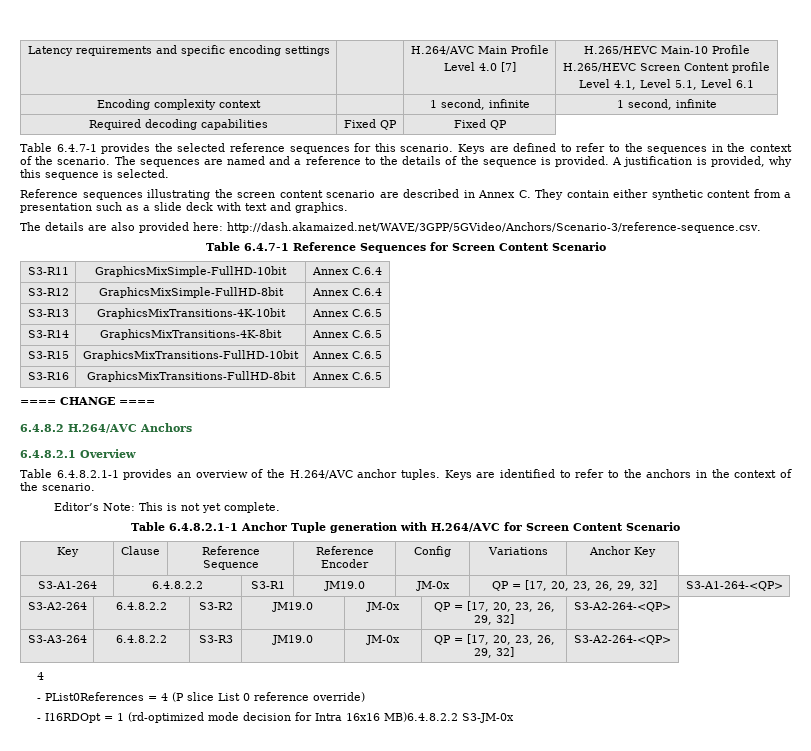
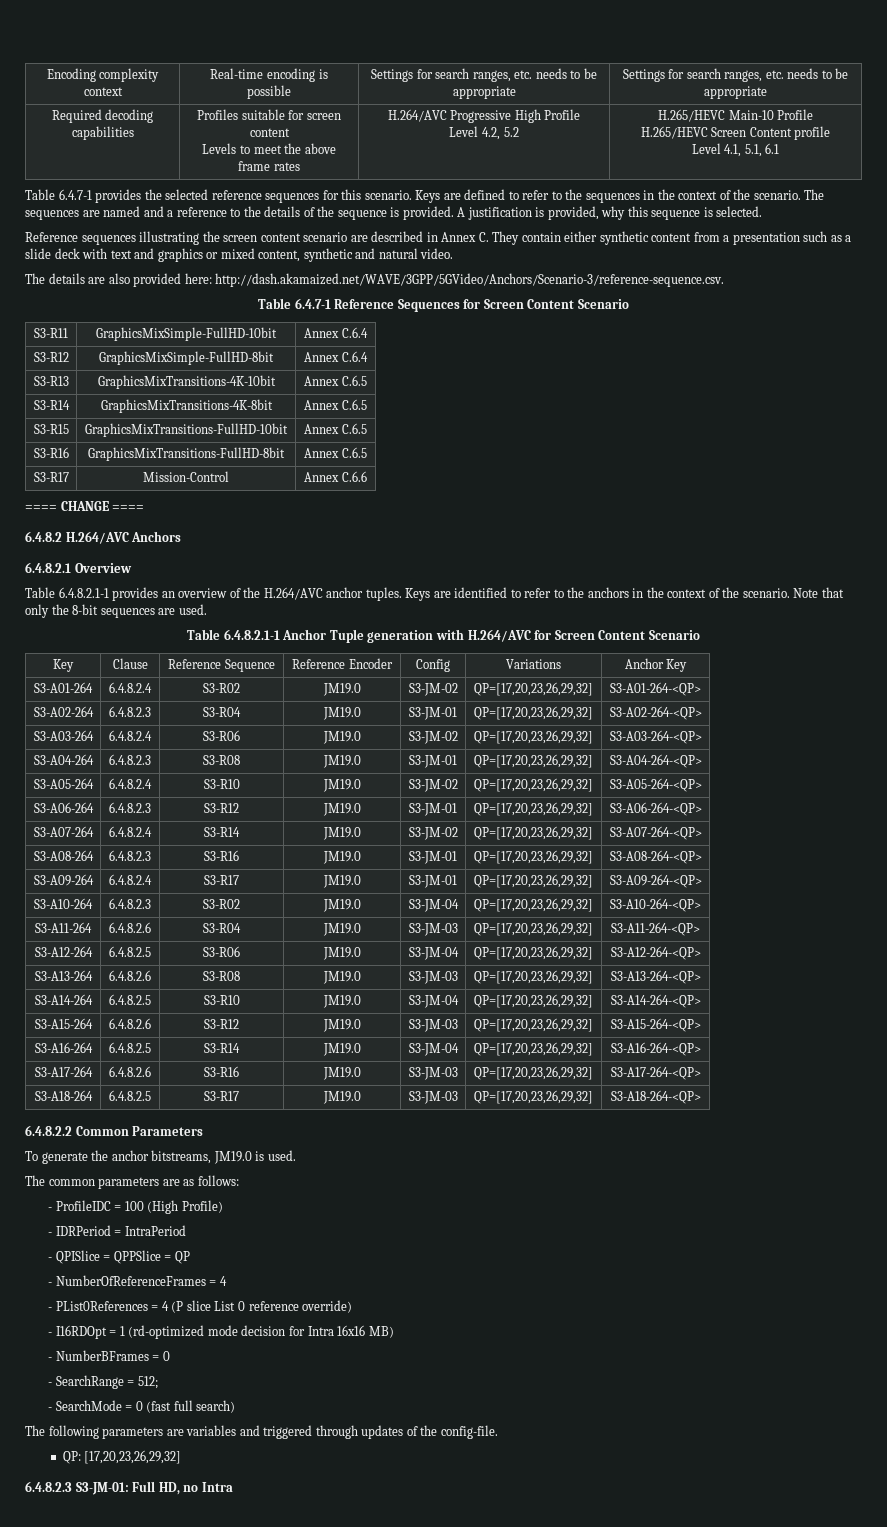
[27,45,330,56] [410,46,507,55] Latency requirements and specific encoding settings | | H.264/AVC Main -> [46,68,160,82] [83,87,123,96] [210,68,328,82] [247,85,291,99] [371,68,597,82] [452,86,516,99] [622,68,849,82] [704,86,767,99] [51,109,154,123] [71,126,134,140] [197,109,341,120] [249,128,290,137] [202,143,336,154] [238,161,300,171] [387,109,541,123] Encoding complexity context | Real-time encoding is possible | Settings for search ranges, etc. needs to be appropriate | Settings for search ranges, etc. needs to be appropriate // Required decoding capabilities | Profiles suitable for screen content // Levels to meet the above frame rates | H.264/AVC Progressive High
[478,62,516,72] 4.0 [7] -> [482,127,519,140] 4.2, 5.2
[640,79,755,90] [97,99,261,110] [429,99,530,110] [616,99,717,110] [89,119,268,130] [344,119,397,130] [453,119,507,130] Level 5.1, Level 6.1 // Encoding complexity context | | 1 second, infinite | 1 second, infinite // Required decoding capabilities | Fixed QP | Fixed QP -> [744,143,780,157] 5.1, 6.1
[295,202,348,213] graphics. -> [157,248,454,262] graphics or mixed content, synthetic and natural video.
(382, 376) none -> [33,472,69,482] [143,471,229,482] [304,471,367,482] // S3-R17 | Mission-Control | Annex C.6.6
[54,502,281,513] // Editor’s Note: This is not yet complete. -> [793,587,844,598] [25,604,207,618] Note that only the 8-bit sequences are used.
[37,581,97,589] [152,581,203,589] [250,581,285,589] [323,581,365,591] [415,581,450,591] [491,580,657,591] [685,581,783,591] [27,602,87,610] [116,602,167,610] [198,602,233,610] [272,602,313,612] [366,602,400,612] [433,601,555,612] [474,614,514,625] [574,602,671,612] [27,635,87,643] [116,635,167,643] [198,635,233,643] [272,635,313,645] [366,635,400,645] [433,634,555,645] [474,647,514,658] [574,635,671,645] S3-A1-264 | 6.4.8.2.2 | S3-R1 | JM19.0 | JM-0x | QP = [17, 20, 23, 26, 29, 32] | S3-A1-264-<QP> // S3-A2-264 | 6.4.8.2.2 | S3-R2 | JM19.0 | JM-0x | QP = [17, 20, 23, 26, 29, 32] | S3-A2-264-<QP> // S3-A3-264 | 6.4.8.2.2 | S3-R3 | JM19.0 | JM-0x | QP = [17, 20, 23, 26, 29, 32] | S3-A2-264-<QP> // -> [34,682,93,693] [109,682,152,693] [203,683,240,693] [322,683,361,696] [408,683,458,696] [474,682,593,696] [610,682,701,696] [33,706,94,717] [109,706,151,717] [203,707,241,717] [322,707,361,720] [409,707,457,720] [474,706,593,720] [609,706,702,720] [33,730,94,741] [109,730,152,741] [203,730,240,741] [322,731,361,744] [408,731,458,744] [474,730,593,744] [609,730,702,744] [33,754,94,765] [109,754,151,765] [203,755,240,765] [322,755,361,768] [409,755,457,768] [474,754,593,768] [609,754,702,768] [33,778,94,789] [109,778,152,789] [203,779,240,789] [322,779,361,792] [408,779,458,792] [474,778,593,792] [609,778,702,792] [33,802,94,813] [109,802,151,813] [204,803,239,813] [322,803,361,816] [409,803,457,816] [474,802,593,816] [609,802,702,816] [33,826,94,837] [109,826,152,837] [204,827,240,837] [322,827,361,840] [408,827,458,840] [474,826,593,840] [609,826,702,840] [33,850,94,861] [109,850,151,861] [204,850,239,861] [322,851,361,864] [409,851,457,864] [474,850,593,864] [609,850,702,864] [33,874,94,886] [109,874,152,885] [204,875,239,885] [322,875,361,888] [409,875,457,888] [474,874,593,888] [609,874,702,888] [34,898,93,909] [109,898,151,909] [203,899,240,909] [322,899,361,912] [408,899,459,912] [474,898,593,912] [610,898,701,912] [35,922,92,933] [109,922,151,933] [203,923,241,933] [322,923,361,936] [408,923,458,936] [474,922,593,936] [611,922,700,936] [34,946,93,957] [109,946,151,957] [203,946,240,957] [322,947,361,960] [408,947,459,960] [474,946,593,960] [610,946,701,960] [34,970,93,981] [109,970,151,981] [203,971,240,981] [322,971,361,984] [408,971,458,984] [474,970,593,984] [610,970,701,984] [34,994,93,1005] [109,994,151,1005] [203,995,240,1005] [322,995,361,1008] [408,995,459,1008] [474,994,593,1008] [610,994,701,1008] [34,1018,93,1029] [109,1018,151,1029] [204,1019,239,1029] [322,1019,361,1032] [408,1019,458,1032] [474,1018,593,1032] [610,1018,701,1032] [34,1042,93,1053] [109,1042,151,1053] [204,1043,240,1053] [322,1043,361,1056] [408,1043,459,1056] [474,1042,593,1056] [610,1042,701,1056] [34,1066,93,1077] [109,1066,151,1077] [204,1066,239,1077] [322,1067,361,1080] [408,1067,458,1080] [474,1066,593,1080] [610,1066,701,1080] [34,1090,93,1101] [109,1090,151,1101] [204,1091,239,1101] [322,1091,361,1104] [408,1091,458,1104] [474,1090,593,1104] [610,1090,701,1104] [25,1125,204,1136] [25,1150,296,1164] [25,1175,239,1189] [48,1200,223,1214] [48,1225,186,1236] [48,1250,190,1264] [48,1275,217,1286] S3-A01-264 | 6.4.8.2.4 | S3-R02 | JM19.0 | S3-JM-02 | QP=[17,20,23,26,29,32] | S3-A01-264-<QP> // S3-A02-264 | 6.4.8.2.3 | S3-R04 | JM19.0 | S3-JM-01 | QP=[17,20,23,26,29,32] | S3-A02-264-<QP> // S3-A03-264 | 6.4.8.2.4 | S3-R06 | JM19.0 | S3-JM-02 | QP=[17,20,23,26,29,32] | S3-A03-264-<QP> // S3-A04-264 | 6.4.8.2.3 | S3-R08 | JM19.0 | S3-JM-01 | QP=[17,20,23,26,29,32] | S3-A04-264-<QP> // S3-A05-264 | 6.4.8.2.4 | S3-R10 | JM19.0 | S3-JM-02 | QP=[17,20,23,26,29,32] | S3-A05-264-<QP> // S3-A06-264 | 6.4.8.2.3 | S3-R12 | JM19.0 | S3-JM-01 | QP=[17,20,23,26,29,32] | S3-A06-264-<QP> // S3-A07-264 | 6.4.8.2.4 | S3-R14 | JM19.0 | S3-JM-02 | QP=[17,20,23,26,29,32] | S3-A07-264-<QP> // S3-A08-264 | 6.4.8.2.3 | S3-R16 | JM19.0 | S3-JM-01 | QP=[17,20,23,26,29,32] | S3-A08-264-<QP> // S3-A09-264 | 6.4.8.2.4 | S3-R17 | JM19.0 | S3-JM-01 | QP=[17,20,23,26,29,32] | S3-A09-264-<QP> // S3-A10-264 | 6.4.8.2.3 | S3-R02 | JM19.0 | S3-JM-04 | QP=[17,20,23,26,29,32] | S3-A10-264-<QP> // S3-A11-264 | 6.4.8.2.6 | S3-R04 | JM19.0 | S3-JM-03 | QP=[17,20,23,26,29,32] | S3-A11-264-<QP> // S3-A12-264 | 6.4.8.2.5 | S3-R06 | JM19.0 | S3-JM-04 | QP=[17,20,23,26,29,32] | S3-A12-264-<QP> // S3-A13-264 | 6.4.8.2.6 | S3-R08 | JM19.0 | S3-JM-03 | QP=[17,20,23,26,29,32] | S3-A13-264-<QP> // S3-A14-264 | 6.4.8.2.5 | S3-R10 | JM19.0 | S3-JM-04 | QP=[17,20,23,26,29,32] | S3-A14-264-<QP> // S3-A15-264 | 6.4.8.2.6 | S3-R12 | JM19.0 | S3-JM-03 | QP=[17,20,23,26,29,32] | S3-A15-264-<QP> // S3-A16-264 | 6.4.8.2.5 | S3-R14 | JM19.0 | S3-JM-04 | QP=[17,20,23,26,29,32] | S3-A16-264-<QP> // S3-A17-264 | 6.4.8.2.6 | S3-R16 | JM19.0 | S3-JM-03 | QP=[17,20,23,26,29,32] | S3-A17-264-<QP> // S3-A18-264 | 6.4.8.2.5 | S3-R17 | JM19.0 | S3-JM-03 | QP=[17,20,23,26,29,32] | S3-A18-264-<QP> // 6.4.8.2.2 Common Parameters // To generate the anchor bitstreams, JM19.0 is used. // The common parameters are as follows: // - ProfileIDC = 100 (High Profile) // - IDRPeriod = IntraPeriod // - QPISlice = QPPSlice = QP // - NumberOfReferenceFrames =
[384,712,515,723] MB)6.4.8.2.2 S3-JM-0x -> [368,1326,394,1338] [48,1350,170,1361] [48,1375,158,1389] [48,1400,236,1413] [25,1425,498,1439] [62,1450,182,1464] [25,1481,233,1495] MB) // - NumberBFrames = 0 // - SearchRange = 512; // - SearchMode = 0 (fast full search) // The following parameters are variables and triggered through updates of the config-file. // QP: [17,20,23,26,29,32] // 6.4.8.2.3 S3-JM-01: Full HD, no Intra

